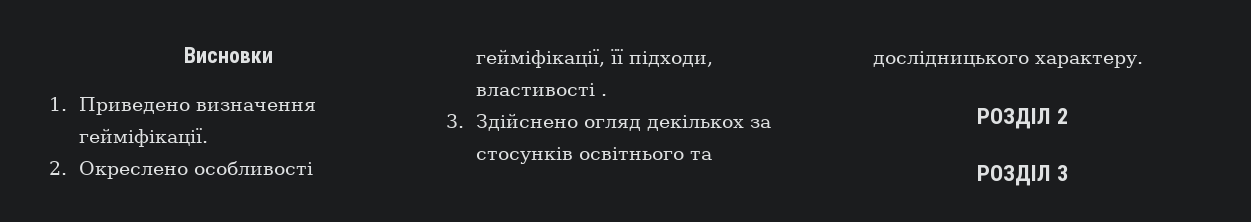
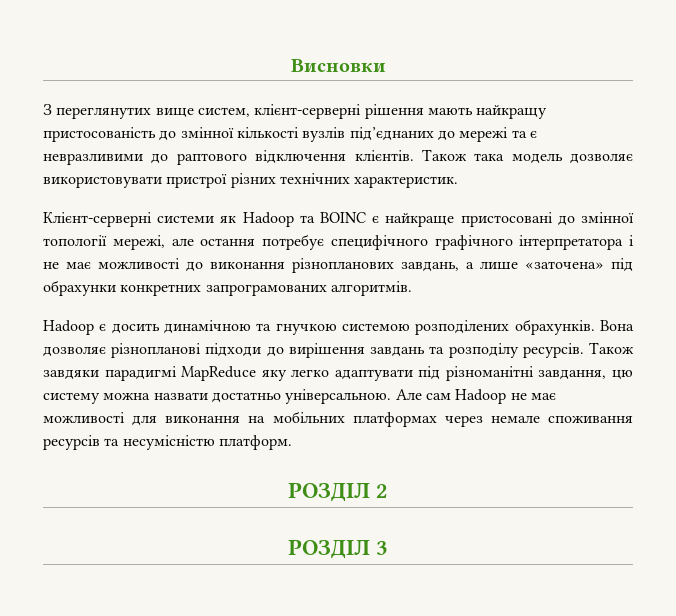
[49,97,317,115] [79,128,209,147] [49,161,314,179] [476,49,714,68] [476,83,608,96] [446,113,772,131] [476,147,713,164] [873,51,1144,68] 1. Приведено визначення гейміфікації. // 2. Окреслено особливості гейміфікації, її підходи, властивості . // 3. Здійснено огляд декількох за стосунків освітнього та дослідницького характеру. -> [43,104,548,119] [43,127,537,142] [43,149,633,165] [43,173,459,188] [43,212,634,227] [43,234,634,250] [43,258,633,273] [43,280,412,296] [43,319,634,335] [43,342,634,358] [43,366,633,381] [43,389,556,404] [43,411,633,427] [43,435,292,450] З переглянутих вище систем, клієнт-серверні рішення мають найкращу пристосованість до змінної кількості вузлів під’єднаних до мережі та є невразливими до раптового відключення клієнтів. Також така модель дозволяє використовувати пристрої різних технічних характеристик. // Клієнт-серверні системи як Hadoop та BOINC є найкраще пристосовані до змінної топології мережі, але остання потребує специфічного графічного інтерпретатора і не має можливості до виконання різнопланових завдань, а лише «заточена» під обрахунки конкретних запрограмованих алгоритмів. // Hadoop є досить динамічною та гнучкою системою розподілених обрахунків. Вона дозволяє різнопланові підходи до вирішення завдань та розподілу ресурсів. Також завдяки парадигмі MapReduce яку легко адаптувати під різноманітні завдання, цю систему можна назвати достатньо універсальною. Але сам Hadoop не має можливості для виконання на мобільних платформах через немале споживання ресурсів та несумісністю платформ.

